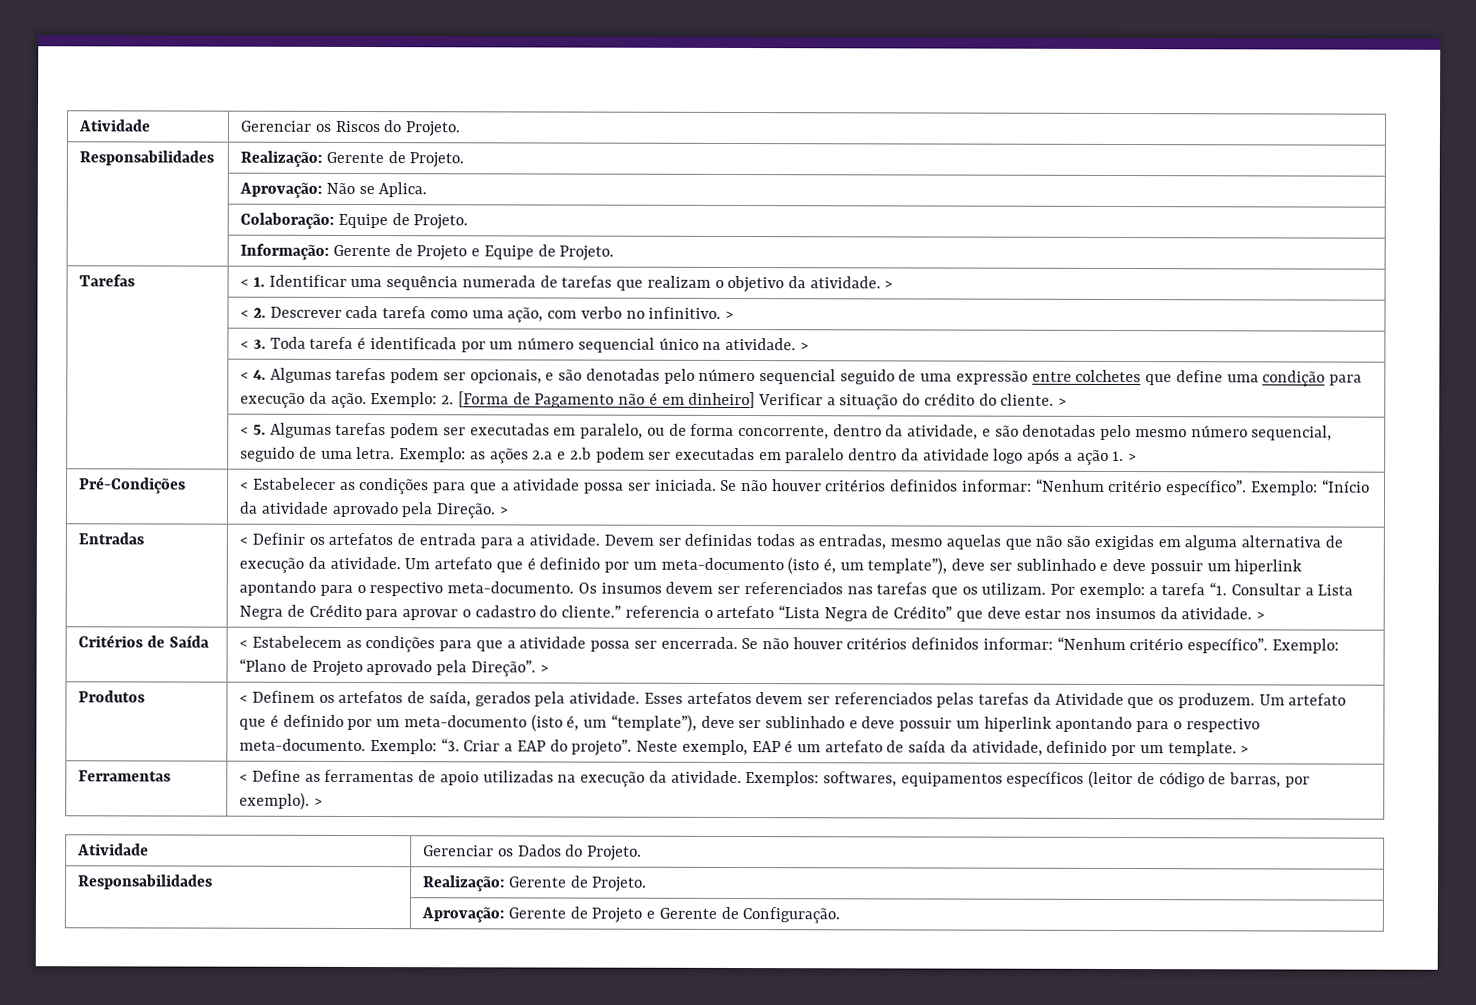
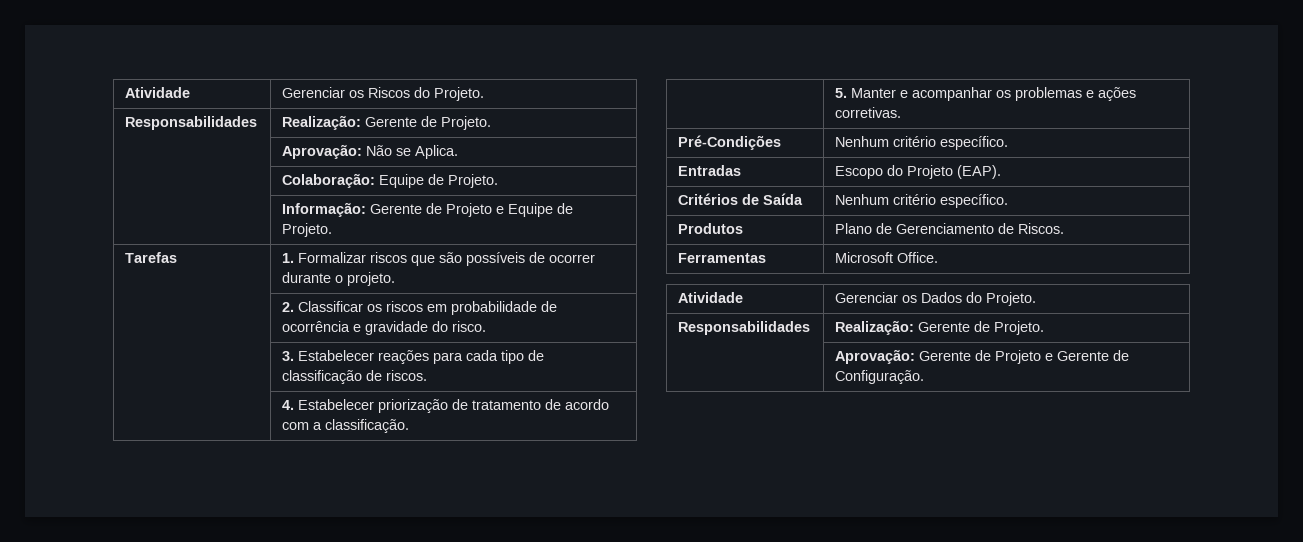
[240,274,894,293] [240,305,735,323] [240,336,809,353] [240,367,1362,387] [240,391,1068,410] [240,422,1333,441] [240,446,1137,465] [79,476,187,494] [240,477,1370,496] [239,501,508,519] [78,532,145,545] [239,532,1343,551] [239,556,1303,575] [239,580,1354,599] [239,604,1265,622] [78,634,209,648] [239,635,1339,654] [239,658,549,677] [78,690,146,703] [239,690,1347,709] [239,714,1260,733] [239,738,1250,757] [78,770,172,782] [239,769,1310,789] [239,792,324,810] < 1. Identificar uma sequência numerada de tarefas que realizam o objetivo da atividade. > // | < 2. Descrever cada tarefa como uma ação, com verbo no infinitivo. > // | < 3. Toda tarefa é identificada por um número sequencial único na atividade. > // | < 4. Algumas tarefas podem ser opcionais, e são denotadas pelo número sequencial seguido de uma expressão entre colchetes que define uma condição para execução da ação. Exemplo: 2. [Forma de Pagamento não é em dinheiro] Verificar a situação do crédito do cliente. > // | < 5. Algumas tarefas podem ser executadas em paralelo, ou de forma concorrente, dentro da atividade, e são denotadas pelo mesmo número sequencial, seguido de uma letra. Exemplo: as ações 2.a e 2.b podem ser executadas em paralelo dentro da atividade logo após a ação 1. > // Pré-Condições | < Estabelecer as condições para que a atividade possa ser iniciada. Se não houver critérios definidos informar: “Nenhum critério específico”. Exemplo: “Início da atividade aprovado pela Direção. > // Entradas | < Definir os artefatos de entrada para a atividade. Devem ser definidas todas as entradas, mesmo aquelas que não são exigidas em alguma alternativa de execução da atividade. Um artefato que é definido por um meta-documento (isto é, um template”), deve ser sublinhado e deve possuir um hiperlink apontando para o respectivo meta-documento. Os insumos devem ser referenciados nas tarefas que os utilizam. Por exemplo: a tarefa “1. Consultar a Lista Negra de Crédito para aprovar o cadastro do cliente.” referencia o artefato “Lista Negra de Crédito” que deve estar nos insumos da atividade. > // Critérios de Saída | < Estabelecem as condições para que a atividade possa ser encerrada. Se não houver critérios definidos informar: “Nenhum critério específico”. Exemplo: “Plano de Projeto aprovado pela Direção”. > // Produtos | < Definem os artefatos de saída, gerados pela atividade. Esses artefatos devem ser referenciados pelas tarefas da Atividade que os produzem. Um artefato que é definido por um meta-documento (isto é, um “template”), deve ser sublinhado e deve possuir um hiperlink apontando para o respectivo meta-documento. Exemplo: “3. Criar a EAP do projeto”. Neste exemplo, EAP é um artefato de saída da atividade, definido por um template. > // Ferramentas | < Define as ferramentas de apoio utilizadas na execução da atividade. Exemplos: softwares, equipamentos específicos (leitor de código de barras, por exemplo). > -> [282,252,596,266] [282,272,396,286] [282,301,558,315] [282,321,487,335] [282,350,545,364] [282,370,428,384] [282,399,610,413] [282,419,410,433] [835,87,1137,101] [835,107,902,118] [678,135,782,150] [835,136,1009,150] [678,165,742,176] [835,165,1002,179] [678,193,804,205] [835,194,1009,208] [678,223,744,234] [835,223,1065,234] [678,253,767,263] [835,252,939,263] 1. Formalizar riscos que são possíveis de ocorrer durante o projeto. // | 2. Classificar os riscos em probabilidade de ocorrência e gravidade do risco. // | 3. Estabelecer reações para cada tipo de classificação de riscos. // | 4. Estabelecer priorização de tratamento de acordo com a classificação. // | 5. Manter e acompanhar os problemas e ações corretivas. // Pré-Condições | Nenhum critério específico. // Entradas | Escopo do Projeto (EAP). // Critérios de Saída | Nenhum critério específico. // Produtos | Plano de Gerenciamento de Riscos. // Ferramentas | Microsoft Office.

